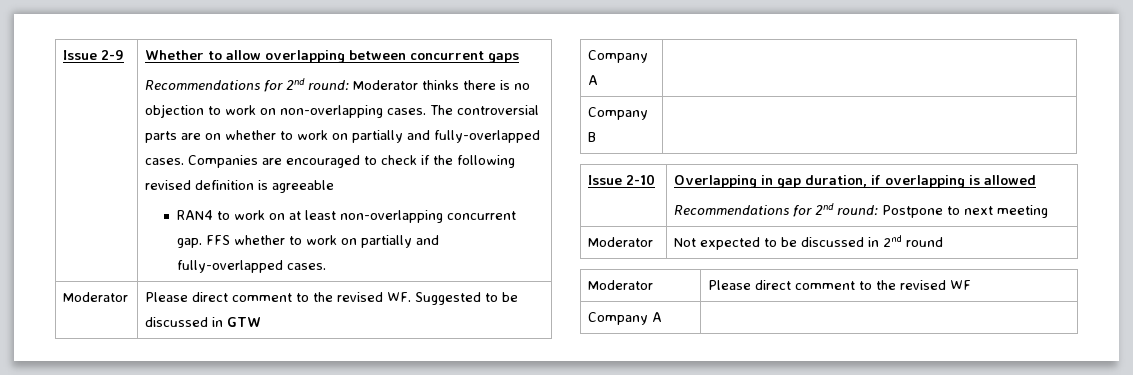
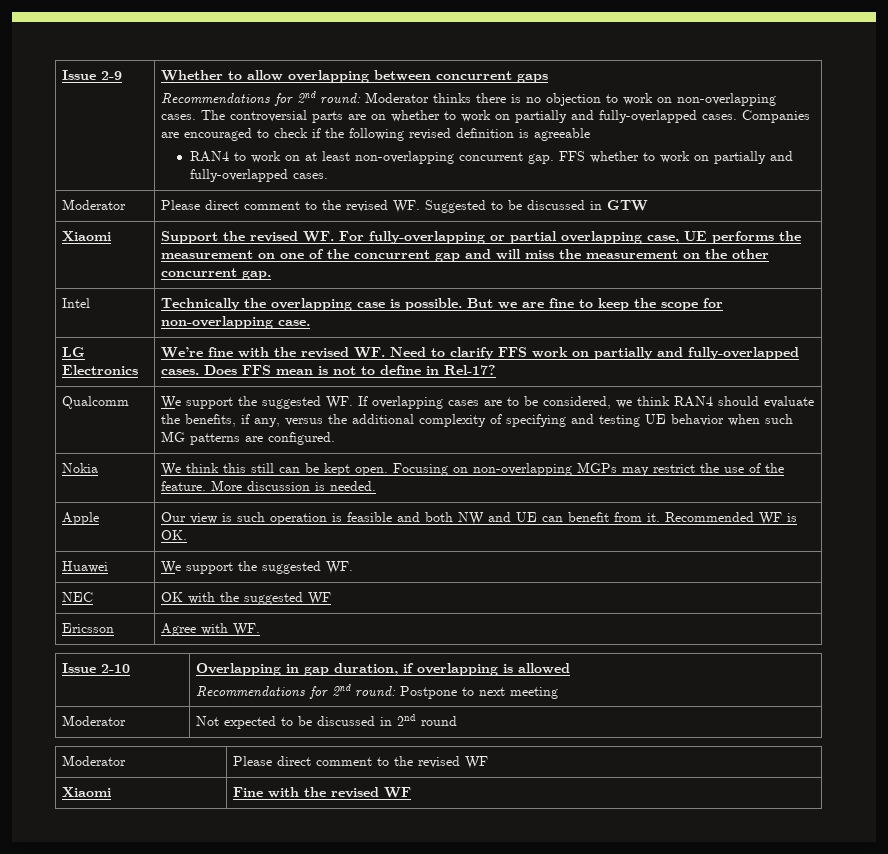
[587,50,648,63] [587,75,598,85] [587,107,648,120] [587,132,596,142] Company A | // Company B | -> [61,231,111,241] [160,231,801,244] [160,249,769,262] [160,268,271,280] [61,298,90,308] [160,298,723,311] [160,316,310,329] [61,347,85,357] [61,365,138,375] [160,347,799,360] [160,365,496,375] [61,396,129,409] [160,396,814,409] [160,414,793,427] [160,431,335,445] [61,463,98,473] [160,462,784,476] [160,480,376,491] [61,512,99,525] [160,512,797,525] [160,530,187,540] [61,561,108,573] [160,561,353,574] [61,592,93,602] [160,592,331,605] [61,623,114,633] [160,623,260,636] Xiaomi | Support the revised WF. For fully-overlapping or partial overlapping case, UE performs the measurement on one of the concurrent gap and will miss the measurement on the other concurrent gap. // Intel | Technically the overlapping case is possible. But we are fine to keep the scope for non-overlapping case. // LG Electronics | We’re fine with the revised WF. Need to clarify FFS work on partially and fully-overlapped cases. Does FFS mean is not to define in Rel-17? // Qualcomm | We support the suggested WF. If overlapping cases are to be considered, we think RAN4 should evaluate the benefits, if any, versus the additional complexity of specifying and testing UE behavior when such MG patterns are configured. // Nokia | We think this still can be kept open. Focusing on non-overlapping MGPs may restrict the use of the feature. More discussion is needed. // Apple | Our view is such operation is feasible and both NW and UE can benefit from it. Recommended WF is OK. // Huawei | We support the suggested WF. // NEC | OK with the suggested WF // Ericsson | Agree with WF.
[587,312,662,325] Company A | -> [61,787,111,797] [232,787,411,798] Xiaomi | Fine with the revised WF

